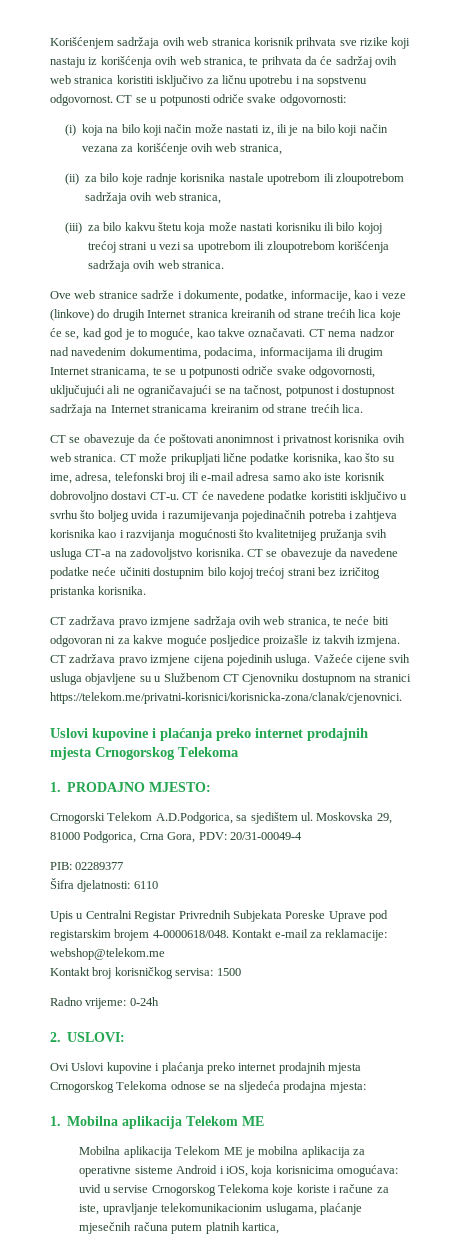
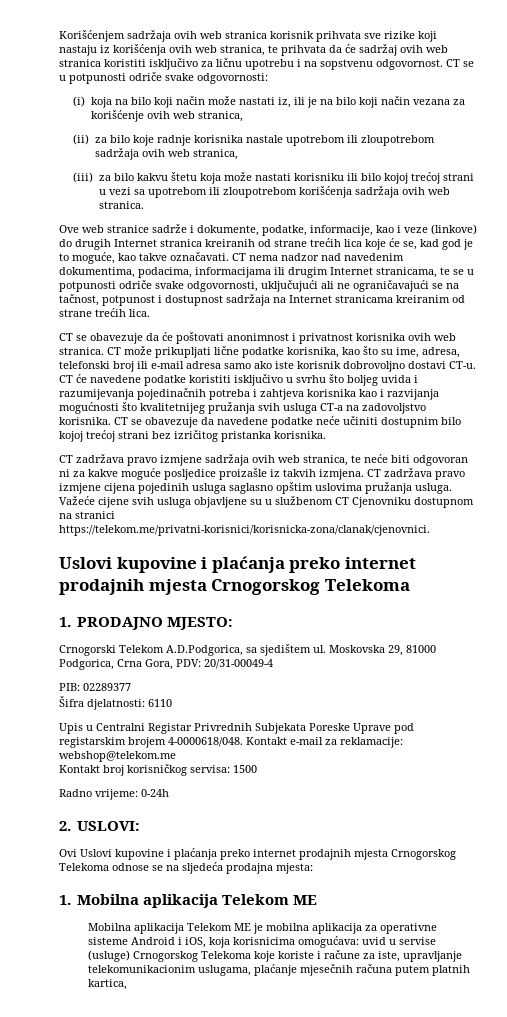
(273, 660) none -> [192,482,412,494] usluga saglasno opštim uslovima pružanja
[163,673,220,682] Službenom -> [275,496,333,505] službenom
(149, 1189) none -> [87,950,130,962] (usluge)

